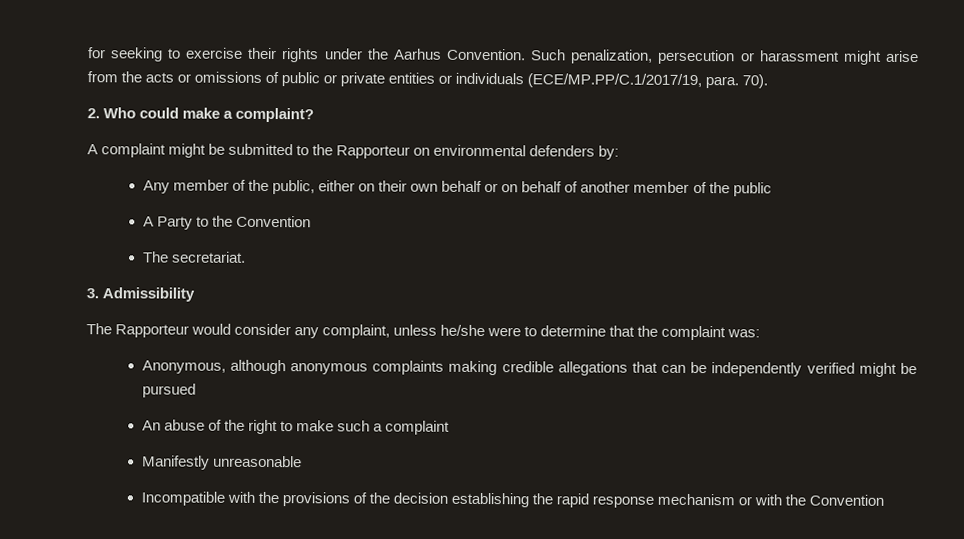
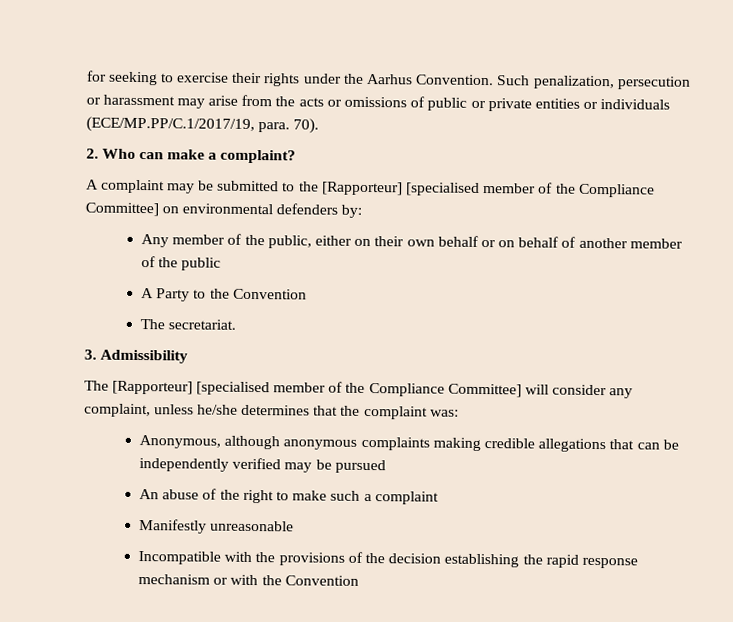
[842,50,882,65] might -> [176,98,205,109] may
[138,107,179,119] could -> [138,152,164,160] can
[167,143,206,158] might -> [166,183,195,194] may
[335,145,410,159] Rapporteur -> [321,181,655,198] [84,202,159,217] [Rapporteur] [specialised member of the Compliance Committee]
[114,323,231,338] Rapporteur would -> [111,380,549,398] [Rapporteur] [specialised member of the Compliance Committee] will
[487,325,607,337] were to determine -> [241,404,311,416] determines
[858,362,897,377] might -> [284,462,313,473] may

